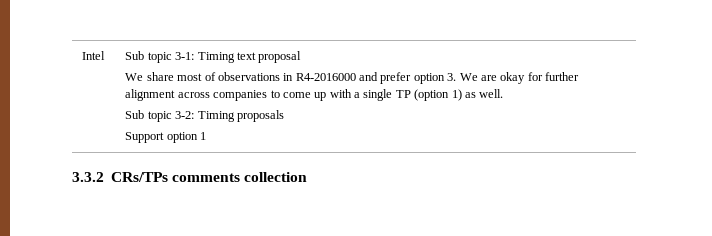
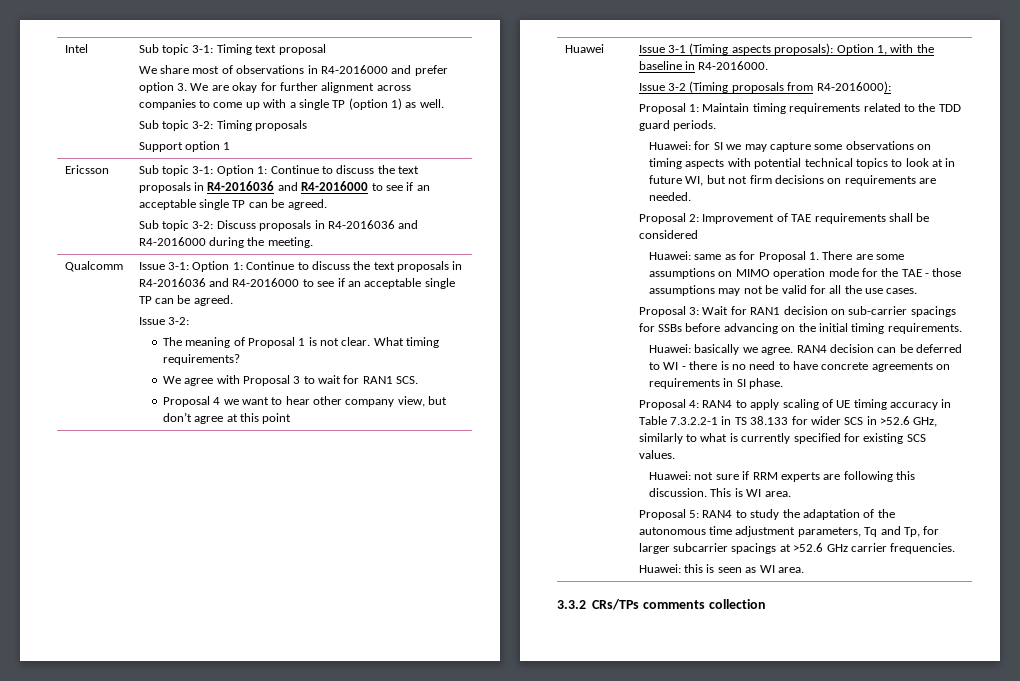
(207, 136) none -> [64,165,109,174] [138,165,420,176] [138,181,430,193] [138,199,327,210] [138,220,419,231] [138,237,313,248] [64,261,123,272] [138,261,463,272] [138,278,455,289] [138,295,233,306] [138,317,190,325] [162,337,440,348] [162,354,240,365] [162,375,419,386] [162,396,448,407] [162,412,292,424] [564,44,604,53] [638,43,934,55] [638,61,769,70] [638,81,891,93] [638,103,961,114] [638,120,717,131] [649,141,932,152] [649,158,956,169] [649,175,937,186] [649,192,692,201] [638,213,930,224] [638,230,698,239] [649,251,905,262] [649,268,962,279] [649,285,918,296] [638,306,956,317] [638,323,962,334] [649,344,963,355] [649,361,951,372] [649,378,784,389] [638,399,952,410] [638,416,938,427] [638,433,926,444] [638,450,675,459] [649,471,916,482] [649,488,791,497] [638,509,895,520] [638,526,940,537] [638,543,956,554] [638,564,804,573] // Ericsson | Sub topic 3-1: Option 1: Continue to discuss the text proposals in R4-2016036 and R4-2016000 to see if an acceptable single TP can be agreed. // Sub topic 3-2: Discuss proposals in R4-2016036 and R4-2016000 during the meeting. // Qualcomm | Issue 3-1: Option 1: Continue to discuss the text proposals in R4-2016036 and R4-2016000 to see if an acceptable single TP can be agreed. // Issue 3-2: // The meaning of Proposal 1 is not clear. What timing requirements? // We agree with Proposal 3 to wait for RAN1 SCS. // Proposal 4 we want to hear other company view, but don’t agree at this point // Huawei | Issue 3-1 (Timing aspects proposals): Option 1, with the baseline in R4-2016000. // Issue 3-2 (Timing proposals from R4-2016000): // Proposal 1: Maintain timing requirements related to the TDD guard periods. // Huawei: for SI we may capture some observations on timing aspects with potential technical topics to look at in future WI, but not firm decisions on requirements are needed. // Proposal 2: Improvement of TAE requirements shall be considered // Huawei: same as for Proposal 1. There are some assumptions on MIMO operation mode for the TAE - those assumptions may not be valid for all the use cases. // Proposal 3: Wait for RAN1 decision on sub-carrier spacings for SSBs before advancing on the initial timing requirements. // Huawei: basically we agree. RAN4 decision can be deferred to WI - there is no need to have concrete agreements on requirements in SI phase. // Proposal 4: RAN4 to apply scaling of UE timing accuracy in Table 7.3.2.2-1 in TS 38.133 for wider SCS in >52.6 GHz, similarly to what is currently specified for existing SCS values. // Huawei: not sure if RRM experts are following this discussion. This is WI area. // Proposal 5: RAN4 to study the adaptation of the autonomous time adjustment parameters, Tq and Tp, for larger subcarrier spacings at >52.6 GHz carrier frequencies. // Huawei: this is seen as WI area.

